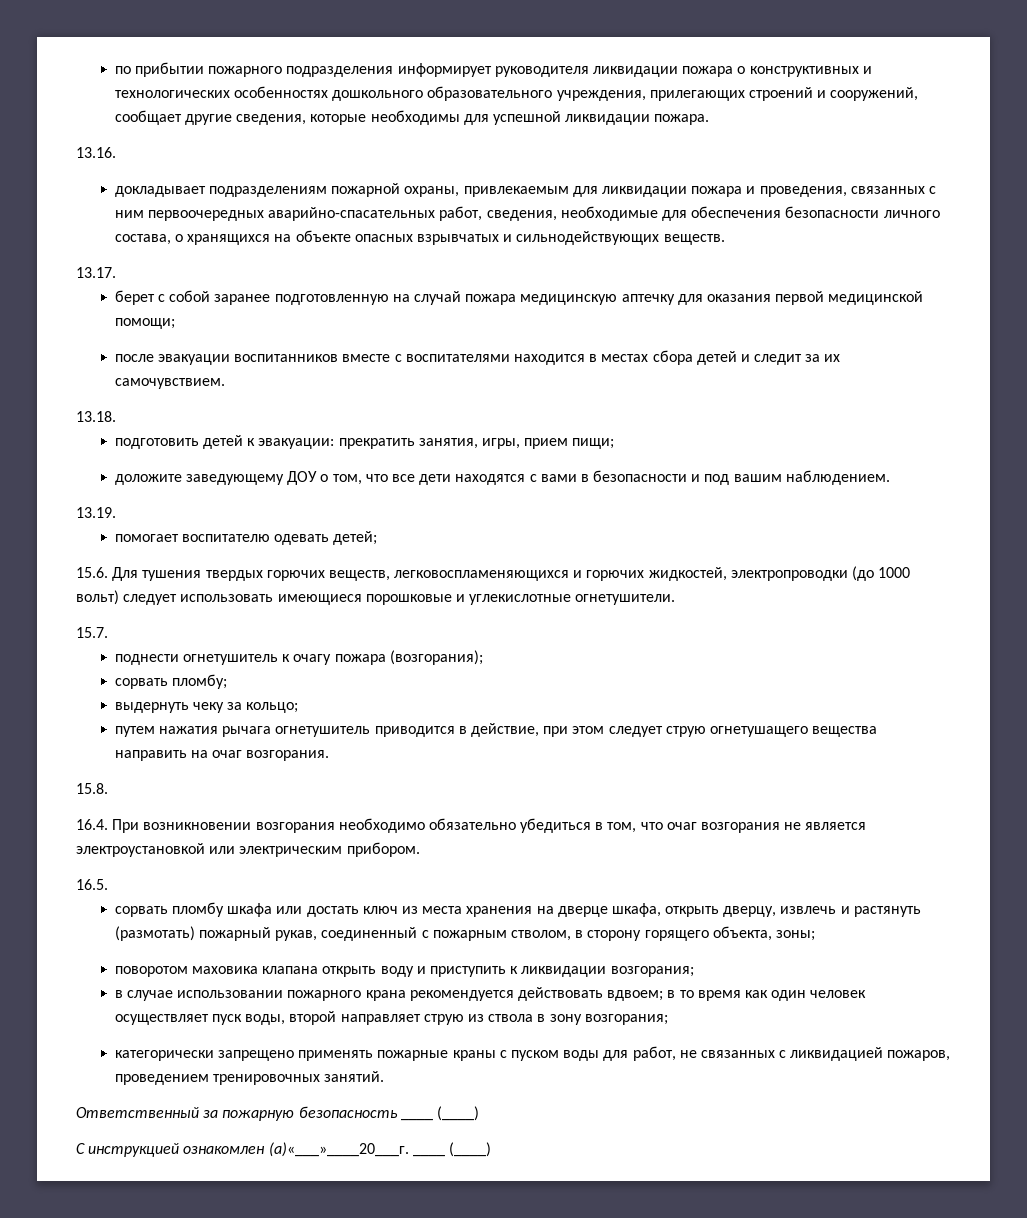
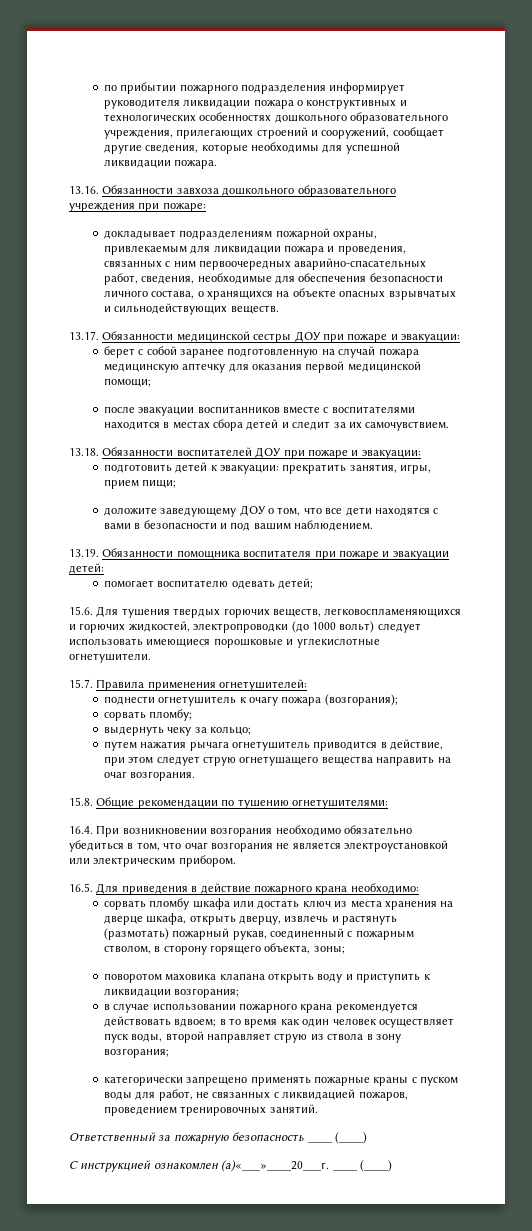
(116, 152) none -> [102,185,396,197] [69,202,206,212] Обязанности завхоза дошкольного образовательного учреждения при пожаре:
(116, 272) none -> [102,331,460,343] Обязанности медицинской сестры ДОУ при пожаре и эвакуации:
(116, 416) none -> [102,447,421,459] Обязанности воспитателей ДОУ при пожаре и эвакуации:
(116, 512) none -> [102,548,449,560] [69,563,104,574] Обязанности помощника воспитателя при пожаре и эвакуации детей:
(108, 632) none -> [96,679,308,691] Правила применения огнетушителей:
(108, 788) none -> [96,797,388,809] Общие рекомендации по тушению огнетушителями:
(108, 884) none -> [96,883,419,895] Для приведения в действие пожарного крана необходимо:

